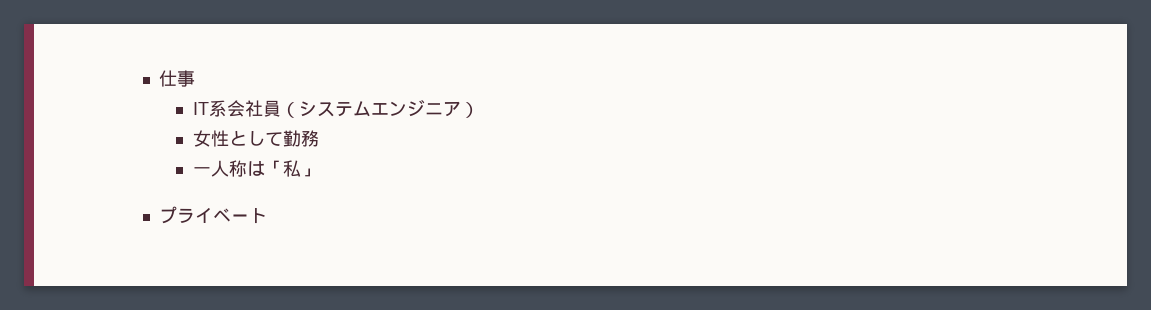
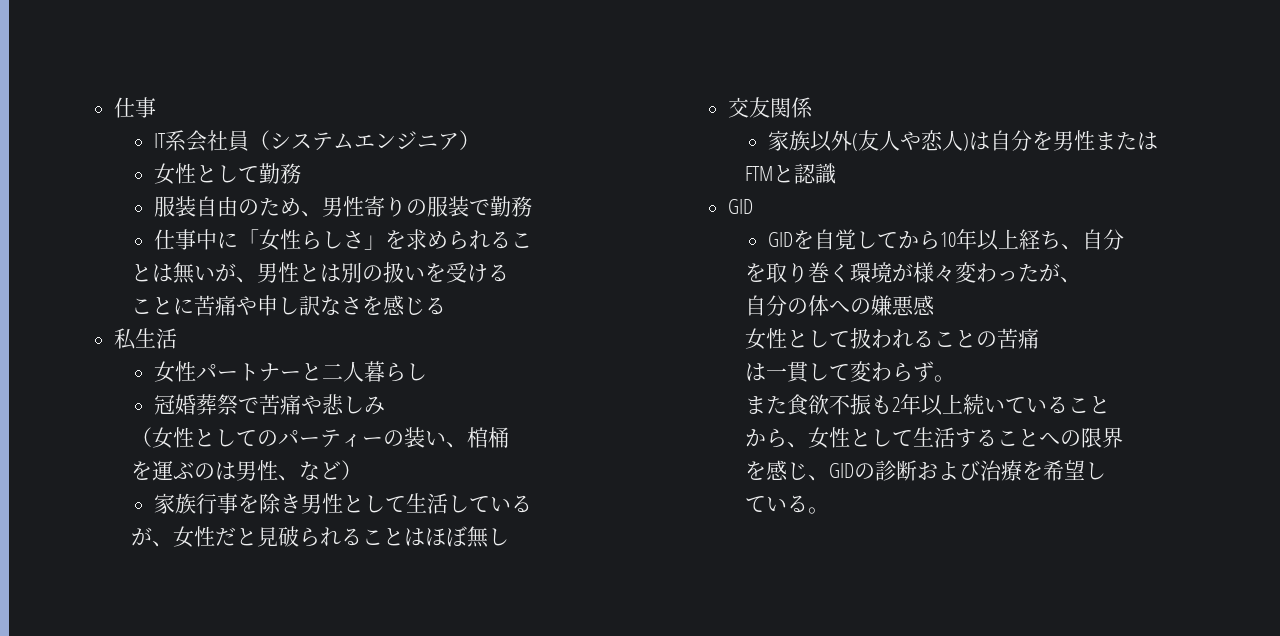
[192,160,319,177] [159,206,268,224] 一人称は「私」 // プライベート -> [153,196,532,217] [153,229,532,251] [130,262,509,284] [130,295,446,316] [113,328,177,350] [153,361,427,383] [153,394,385,415] [130,427,509,449] [130,460,362,481] [153,493,532,514] [130,526,509,548] [727,97,813,118] [767,130,1158,152] [744,163,836,184] [727,199,753,214] [767,229,1124,251] [744,262,1081,283] [744,295,935,316] [744,328,1039,350] [744,361,955,383] [744,394,1110,416] [744,427,1123,449] [744,460,1106,481] [744,495,829,514] 服装自由のため、男性寄りの服装で勤務 // 仕事中に「女性らしさ」を求められるこ // とは無いが、男性とは別の扱いを受ける // ことに苦痛や申し訳なさを感じる // 私生活 // 女性パートナーと二人暮らし // 冠婚葬祭で苦痛や悲しみ // （女性としてのパーティーの装い、棺桶 // を運ぶのは男性、など） // 家族行事を除き男性として生活している // が、女性だと見破られることはほぼ無し // 交友関係 // 家族以外(友人や恋人)は自分を男性または // FTMと認識 // GID // GIDを自覚してから10年以上経ち、自分 // を取り巻く環境が様々変わったが、 // 自分の体への嫌悪感 // 女性として扱われることの苦痛 // は一貫して変わらず。 // また食欲不振も2年以上続いていること // から、女性として生活することへの限界 // を感じ、GIDの診断および治療を希望し // ている。

